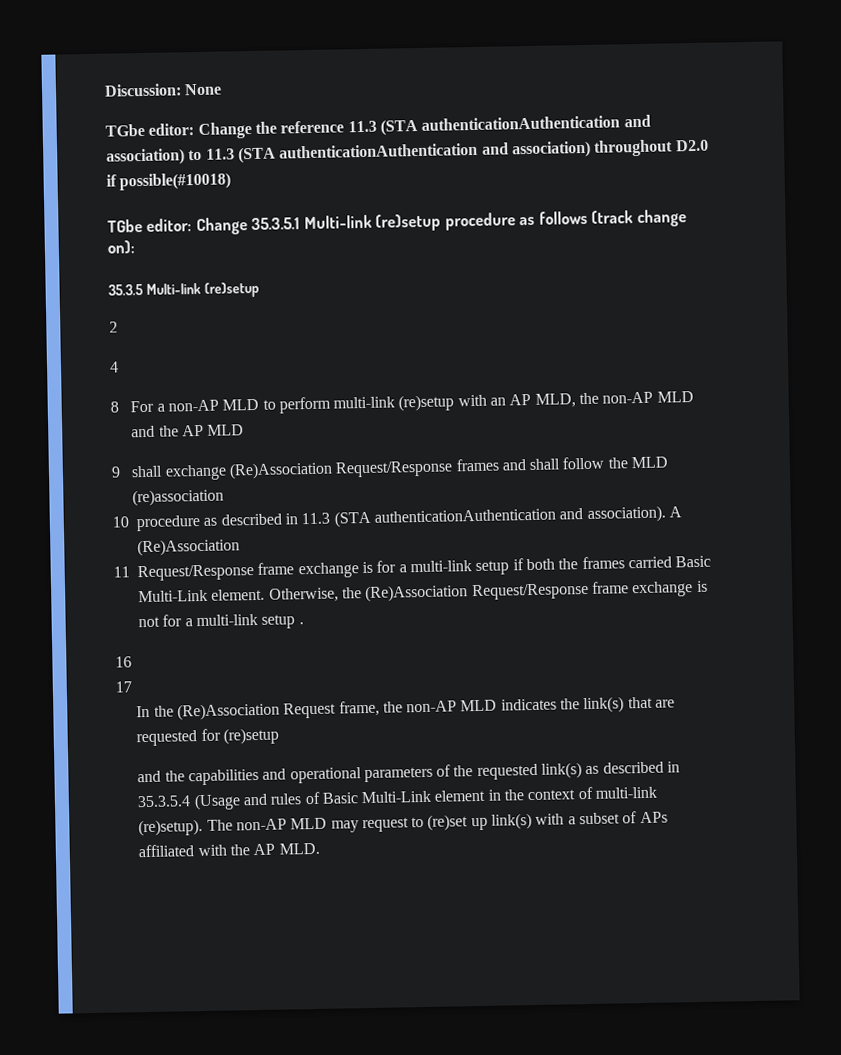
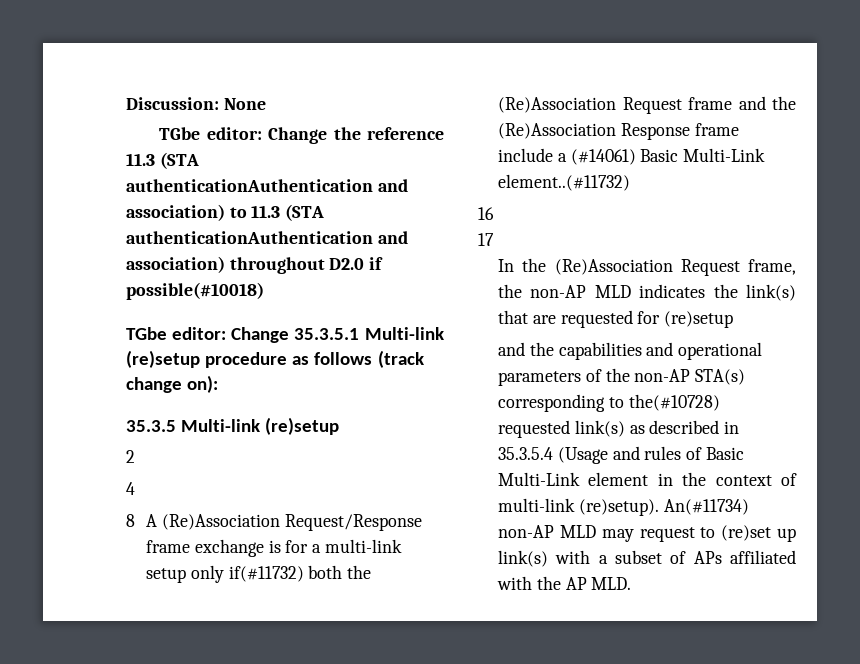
[130,391,694,414] [131,424,245,438] [111,456,669,481] [132,488,225,507] [112,505,666,532] For a non-AP MLD to perform multi-link (re)setup with an AP MLD, the non-AP MLD and the AP MLD // 9 shall exchange (Re)Association Request/Response frames and shall follow the MLD (re)association // 10 procedure as described in 11.3 (STA authenticationAuthentication and association). -> (135, 520) none
[113,566,130,578] // 11 -> (280, 522) none
[512,555,712,571] [138,580,708,603] [138,613,304,629] if both the frames carried Basic Multi-Link element. Otherwise, the (Re)Association Request/Response frame exchange is not for a multi-link setup . -> [190,565,371,583] [498,96,796,114] [498,123,739,140] [498,148,765,165] [498,174,631,191] only if(#11732) both the (Re)Association Request frame and the (Re)Association Response frame include a (#14061) Basic Multi-Link element..(#11732)
(474, 771) none -> [634,369,745,385] [498,394,720,412] non-AP STA(s) corresponding to the(#10728)
[206,819,233,831] The -> [663,499,749,515] An(#11734)

